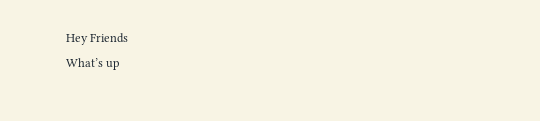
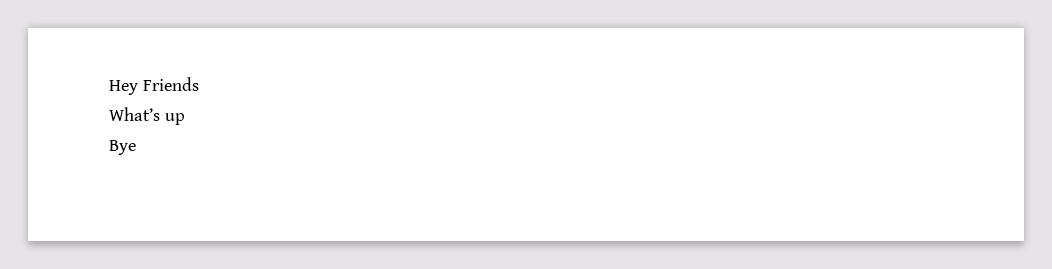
(120, 65) none -> [109,140,136,155] // Bye

